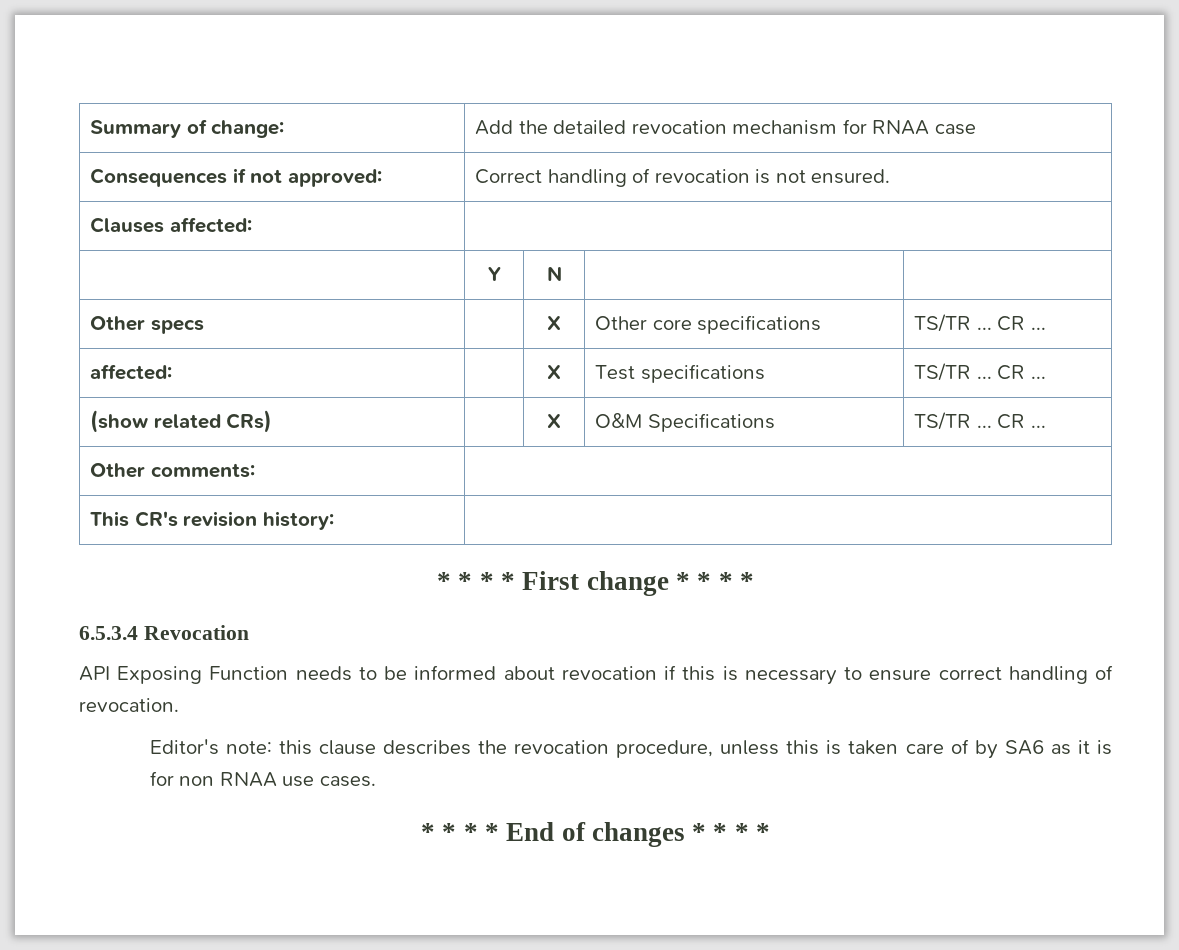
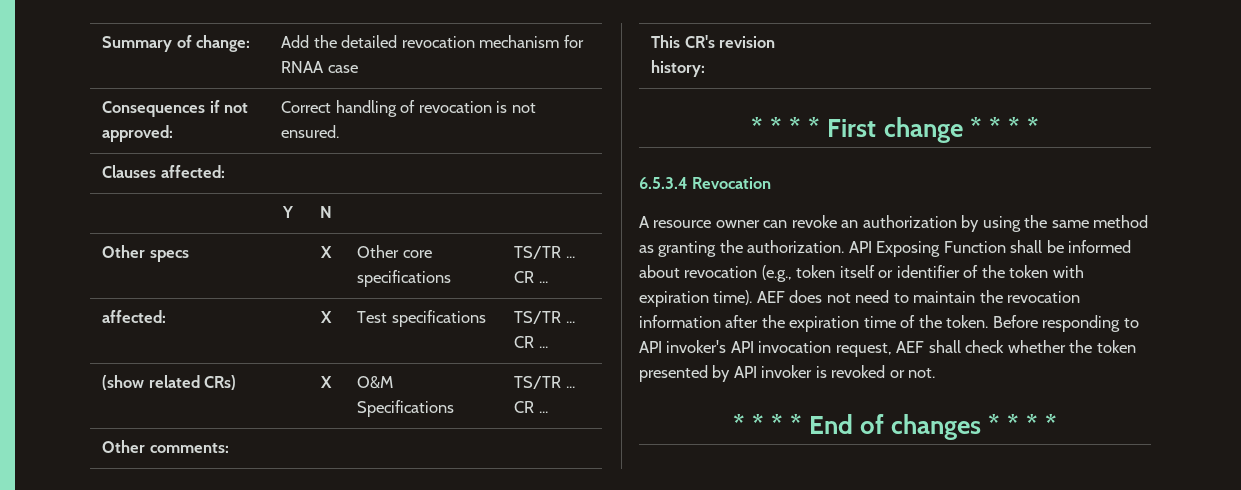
(249, 632) none -> [639,215,1149,232] [639,240,845,257] A resource owner can revoke an authorization by using the same method as granting the authorization.
[295,666,377,681] needs to -> [1010,240,1043,253] shall
[664,665,1114,685] [79,698,179,712] [149,739,1113,759] [149,771,376,787] if this is necessary to ensure correct handling of revocation. // Editor's note: this clause describes the revocation procedure, unless this is taken care of by SA6 as it is for non RNAA use cases. -> [761,265,1084,282] [639,290,1081,307] [639,315,1139,332] [639,340,1136,357] [639,365,936,382] (e.g., token itself or identifier of the token with expiration time). AEF does not need to maintain the revocation information after the expiration time of the token. Before responding to API invoker's API invocation request, AEF shall check whether the token presented by API invoker is revoked or not.

